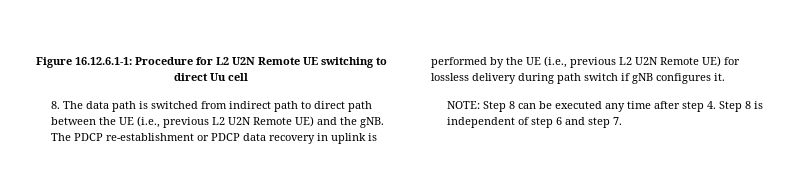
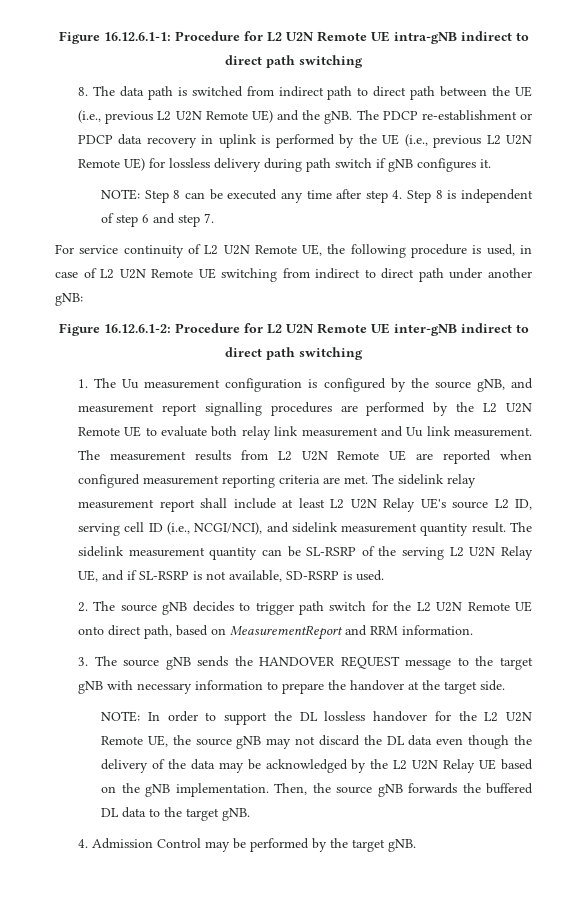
[320,57,387,68] [174,73,248,81] switching to direct Uu cell -> [393,31,529,44] [225,55,363,68] intra-gNB indirect to direct path switching
(623, 121) none -> [55,244,533,258] [55,268,532,282] [55,293,83,306] [58,323,529,336] [225,347,363,360] [78,378,533,392] [78,402,533,416] [78,426,532,440] [78,450,532,464] [78,474,477,488] [78,498,532,512] [78,522,532,536] [78,546,533,560] [78,570,385,582] [78,601,532,615] [78,625,474,640] [78,656,533,670] [78,680,506,694] [101,711,533,725] [101,735,532,749] [101,759,534,773] [101,783,533,797] [101,807,251,821] [78,838,417,852] // For service continuity of L2 U2N Remote UE, the following procedure is used, in case of L2 U2N Remote UE switching from indirect to direct path under another gNB: // Figure 16.12.6.1-2: Procedure for L2 U2N Remote UE inter-gNB indirect to direct path switching // 1. The Uu measurement configuration is configured by the source gNB, and measurement report signalling procedures are performed by the L2 U2N Remote UE to evaluate both relay link measurement and Uu link measurement. The measurement results from L2 U2N Remote UE are reported when configured measurement reporting criteria are met. The sidelink relay measurement report shall include at least L2 U2N Relay UE's source L2 ID, serving cell ID (i.e., NCGI/NCI), and sidelink measurement quantity result. The sidelink measurement quantity can be SL-RSRP of the serving L2 U2N Relay UE, and if SL-RSRP is not available, SD-RSRP is used. // 2. The source gNB decides to trigger path switch for the L2 U2N Remote UE onto direct path, based on MeasurementReport and RRM information. // 3. The source gNB sends the HANDOVER REQUEST message to the target gNB with necessary information to prepare the handover at the target side. // NOTE: In order to support the DL lossless handover for the L2 U2N Remote UE, the source gNB may not discard the DL data even though the delivery of the data may be acknowledged by the L2 U2N Relay UE based on the gNB implementation. Then, the source gNB forwards the buffered DL data to the target gNB. // 4. Admission Control may be performed by the target gNB.

